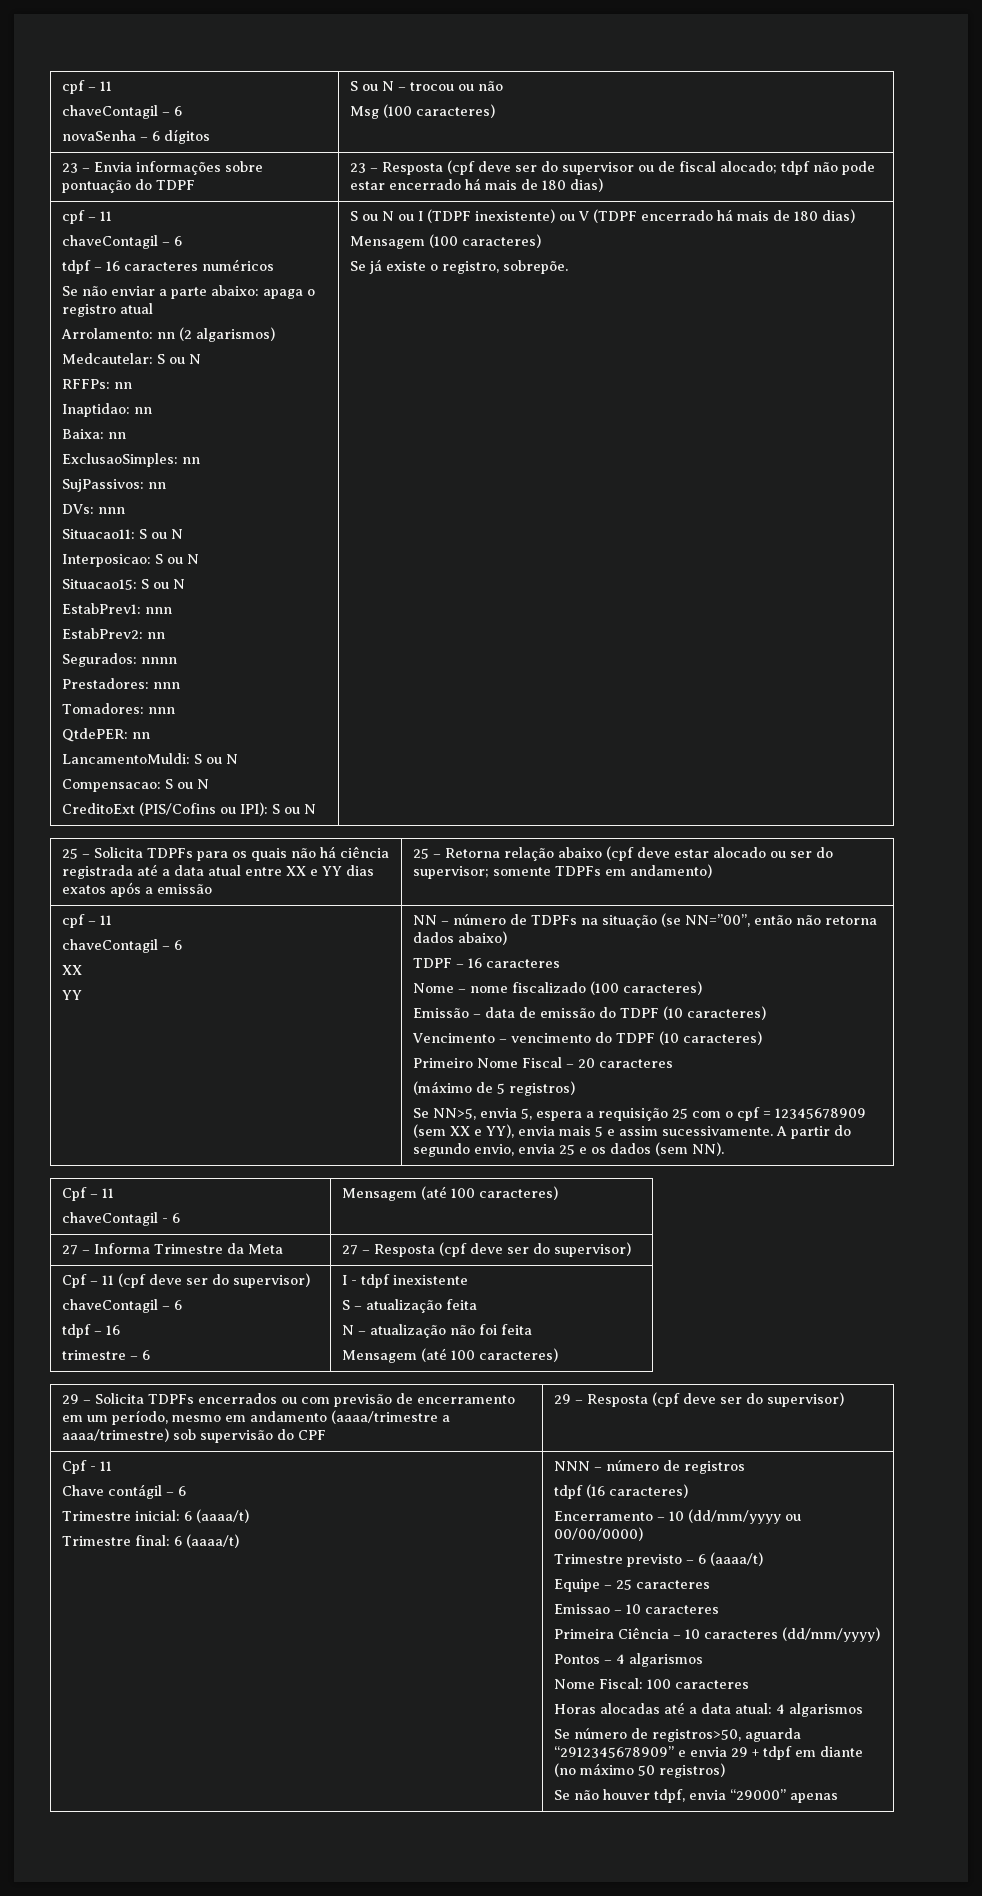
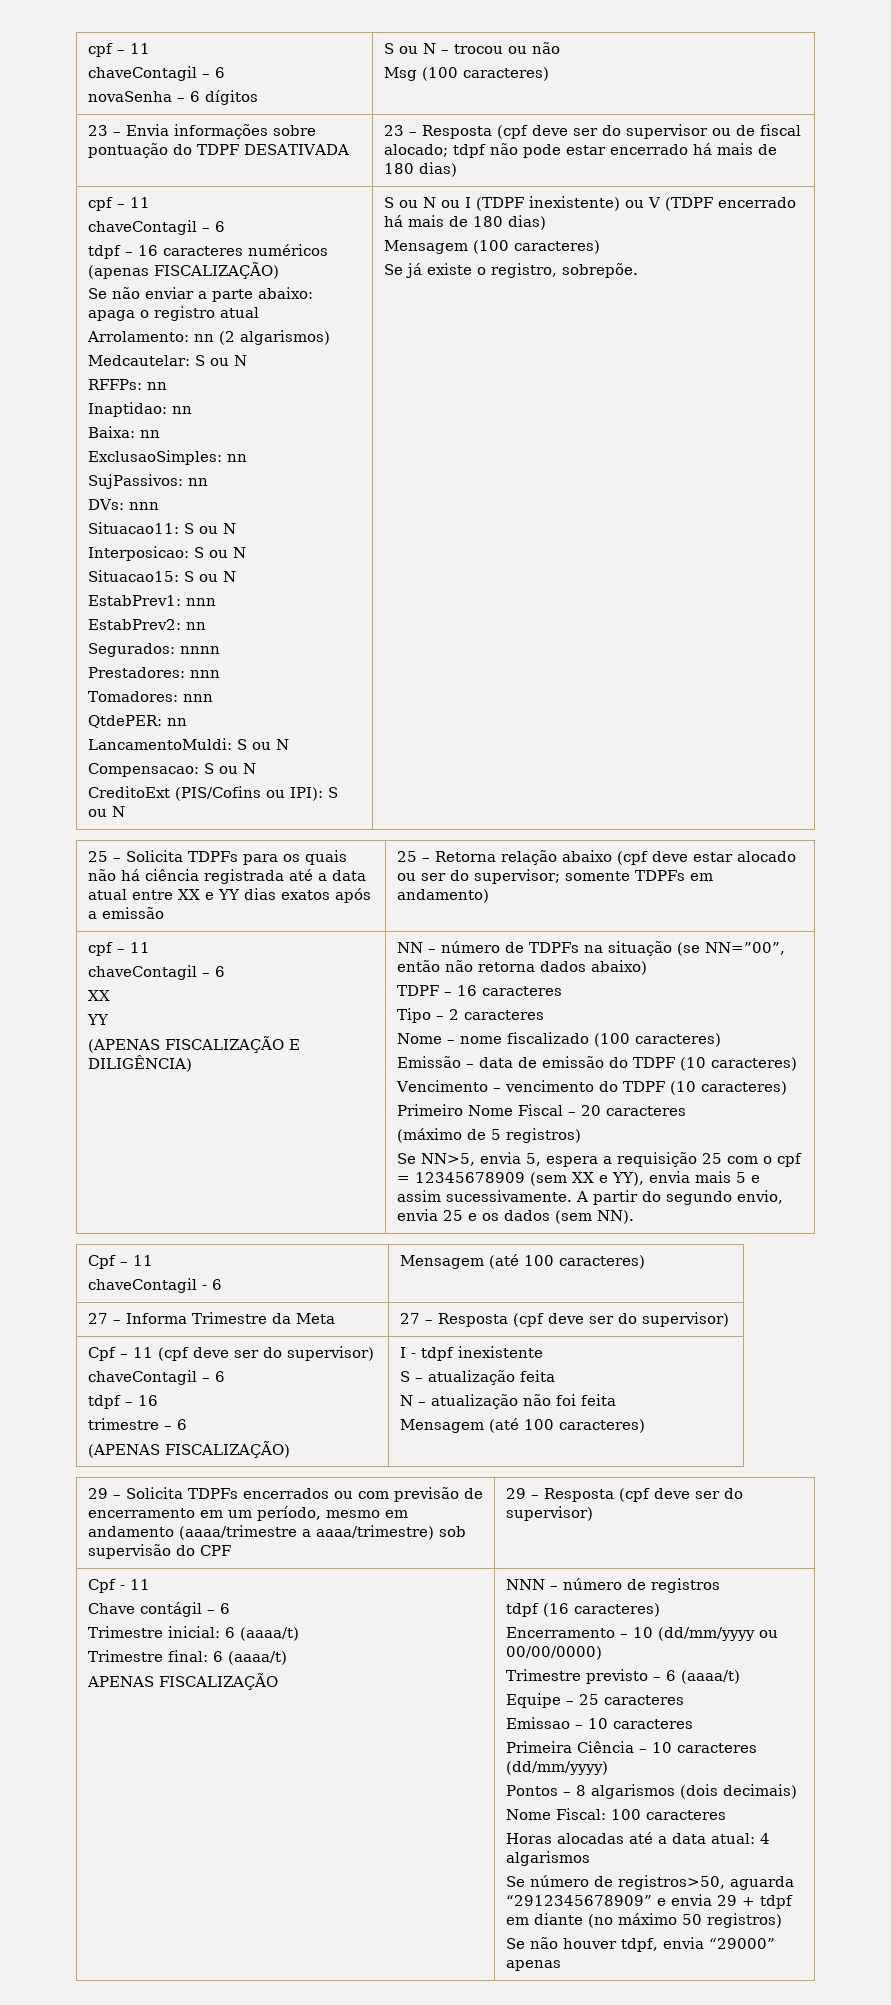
(196, 185) none -> [243,144,349,155] DESATIVADA
(275, 265) none -> [87,262,279,279] (apenas FISCALIZAÇÃO)
(83, 995) none -> [87,1036,300,1053] [87,1055,192,1072] // (APENAS FISCALIZAÇÃO E DILIGÊNCIA)
(561, 963) none -> [396,1008,544,1023] // Tipo – 2 caracteres
(151, 1355) none -> [87,1441,290,1458] // (APENAS FISCALIZAÇÃO)
(240, 1541) none -> [86,1673,278,1690] // APENAS FISCALIZAÇÃO
[616,1653,704,1667] 4 algarismos -> [575,1784,797,1799] 8 algarismos (dois decimais)

